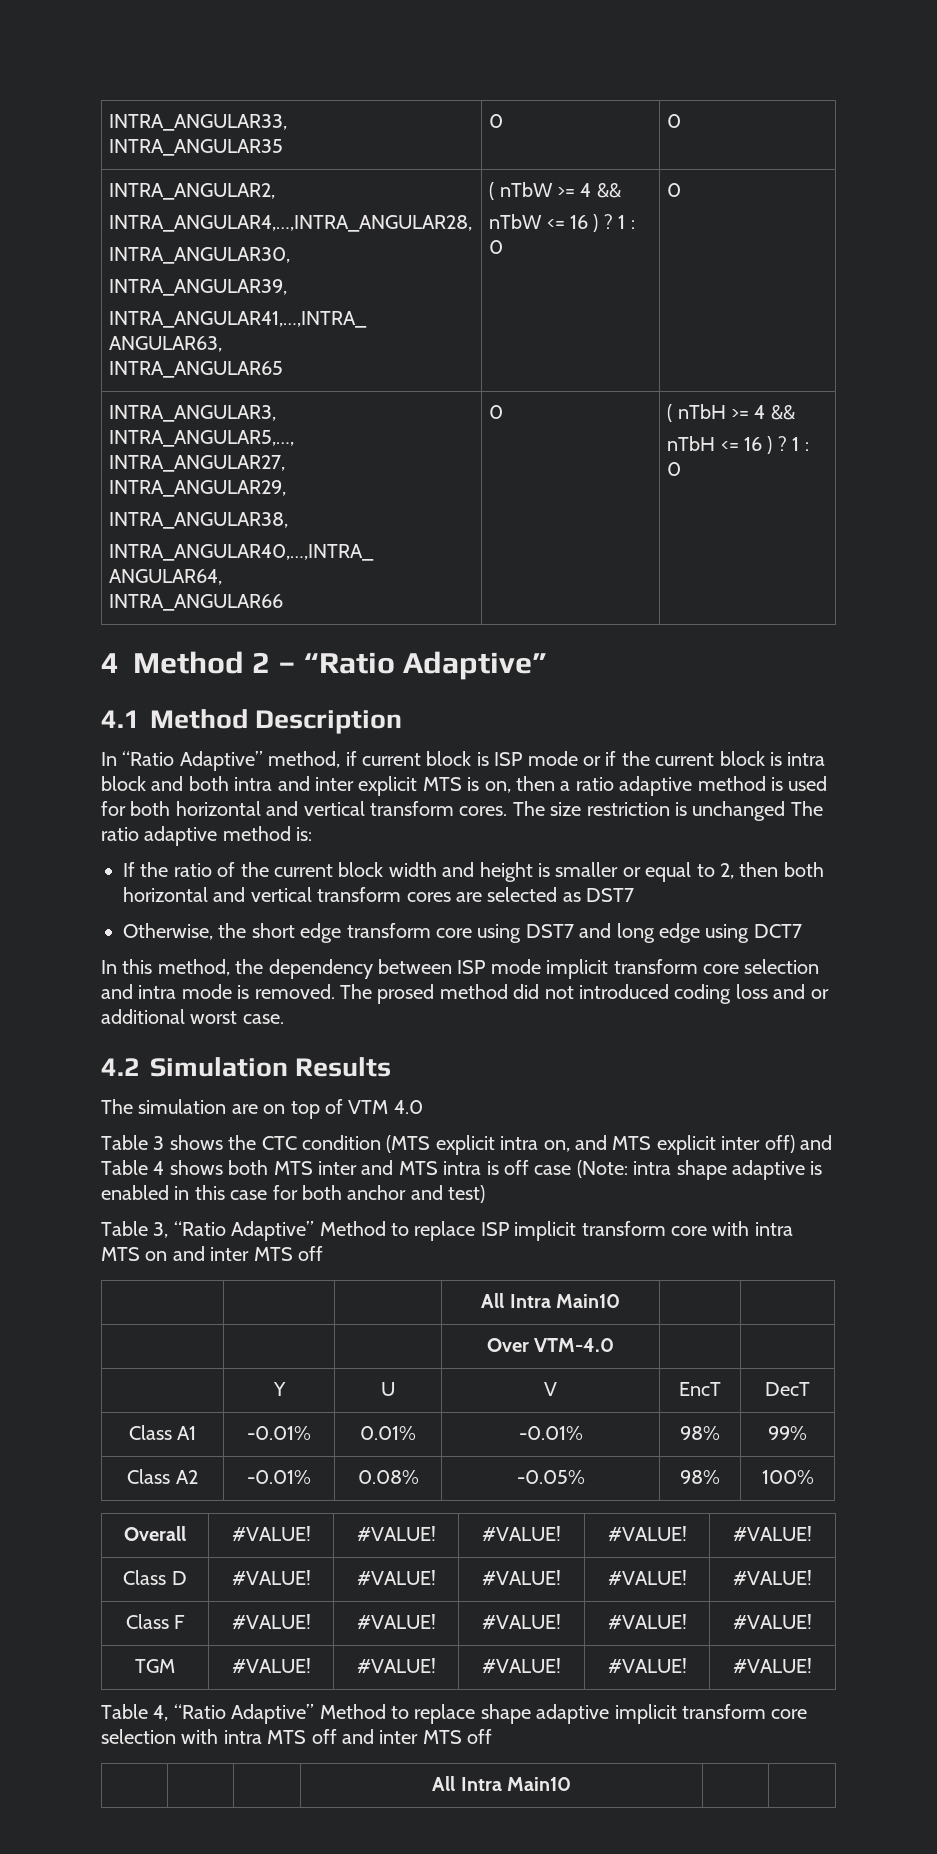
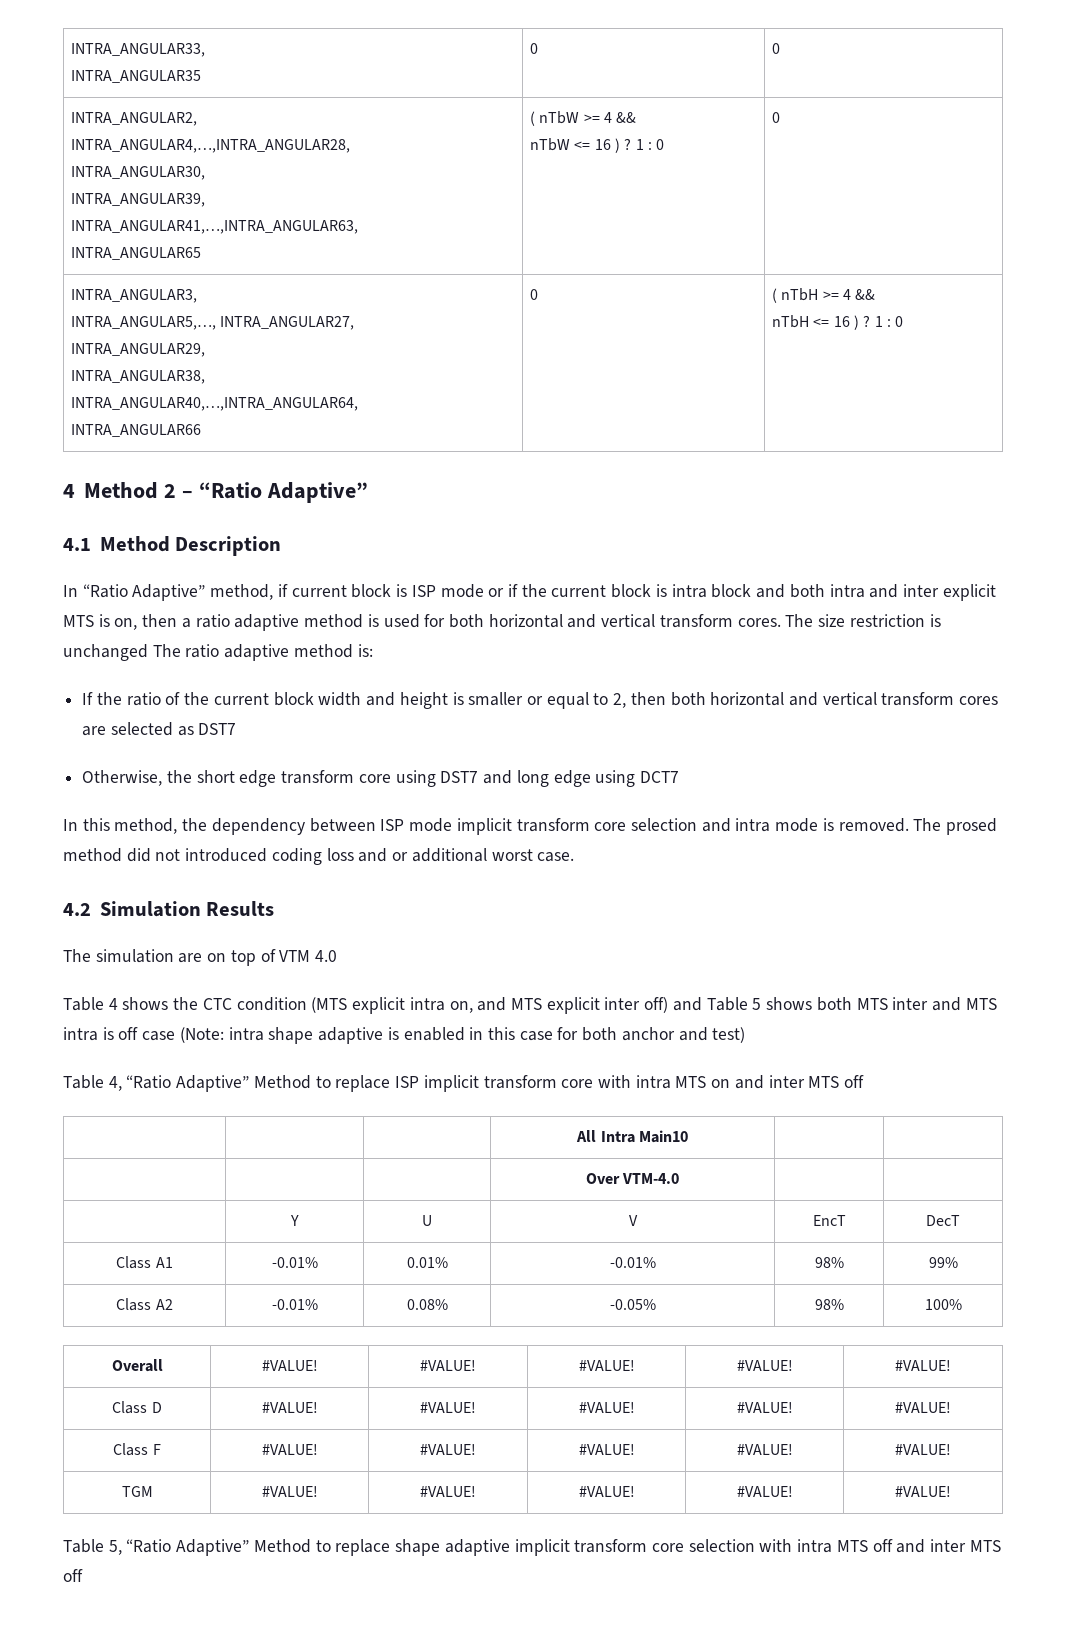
[153,1136,165,1150] 3 -> [108,998,118,1010] 4
[153,1161,165,1175] 4 -> [752,998,762,1010] 5
[153,1222,169,1238] 3, -> [108,1076,122,1091] 4,
[153,1705,169,1721] 4, -> [108,1540,122,1555] 5,
[432,1776,571,1791] // | | | All Intra Main10 | | -> (83, 1575) none

